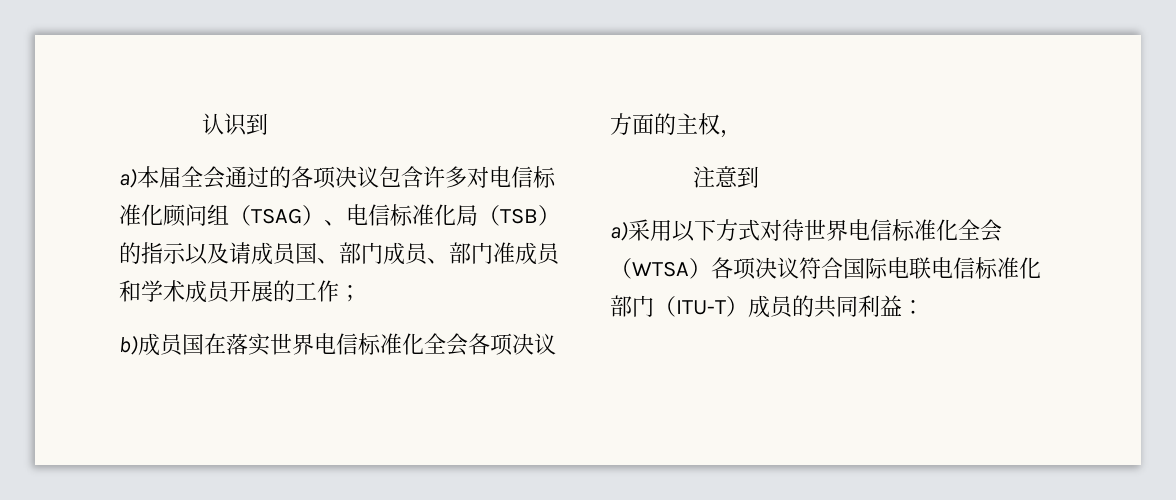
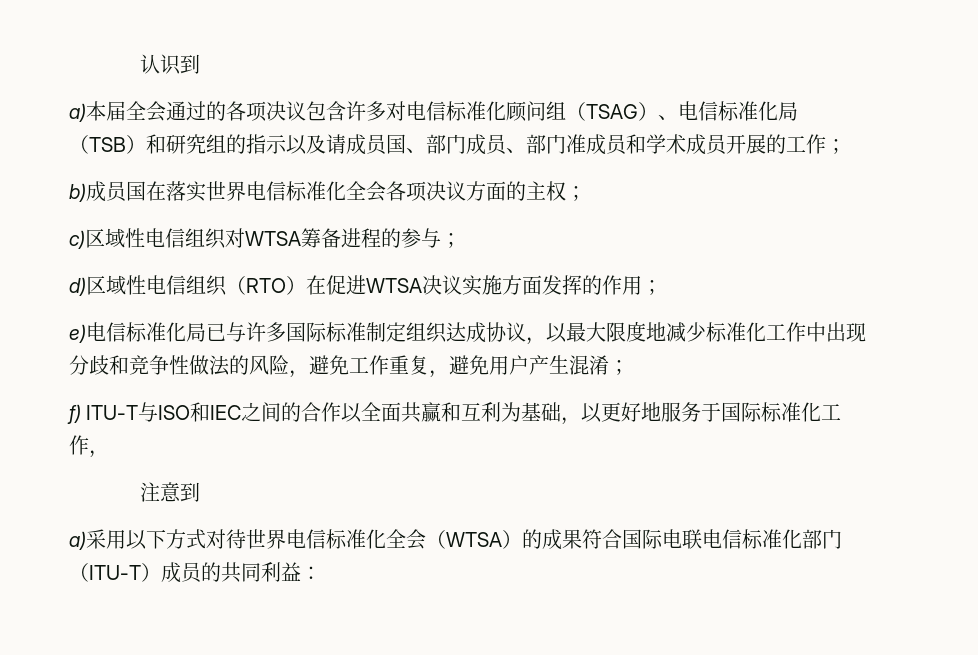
(560, 215) none -> [146,134,226,154] 和研究组
(720, 124) none -> [566,186,586,201] [69,228,461,249] [69,275,662,296] [69,321,866,345] [69,355,629,378] [67,402,842,425] [69,435,89,455] ； // c)区域性电信组织对WTSA筹备进程的参与； // d)区域性电信组织（RTO）在促进WTSA决议实施方面发挥的作用； // e)电信标准化局已与许多国际标准制定组织达成协议，以最大限度地减少标准化工作中出现分歧和竞争性做法的风险，避免工作重复，避免用户产生混淆； // f) ITU-T与ISO和IEC之间的合作以全面共赢和互利为基础，以更好地服务于国际标准化工作
[711,257,799,280] 各项决议 -> [522,529,582,550] 的成果

